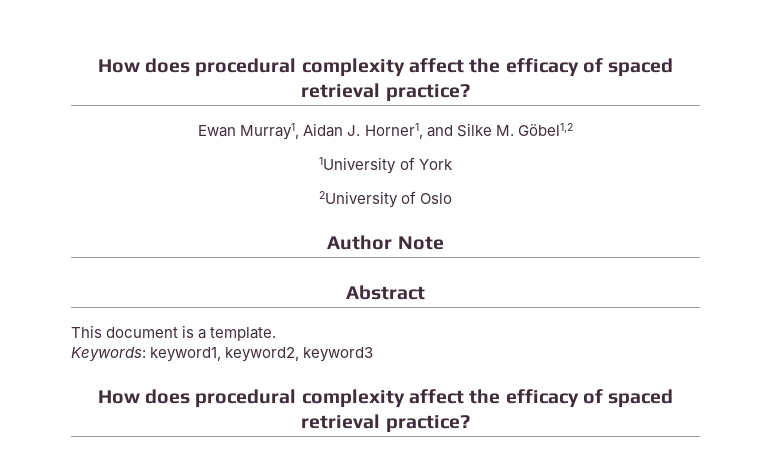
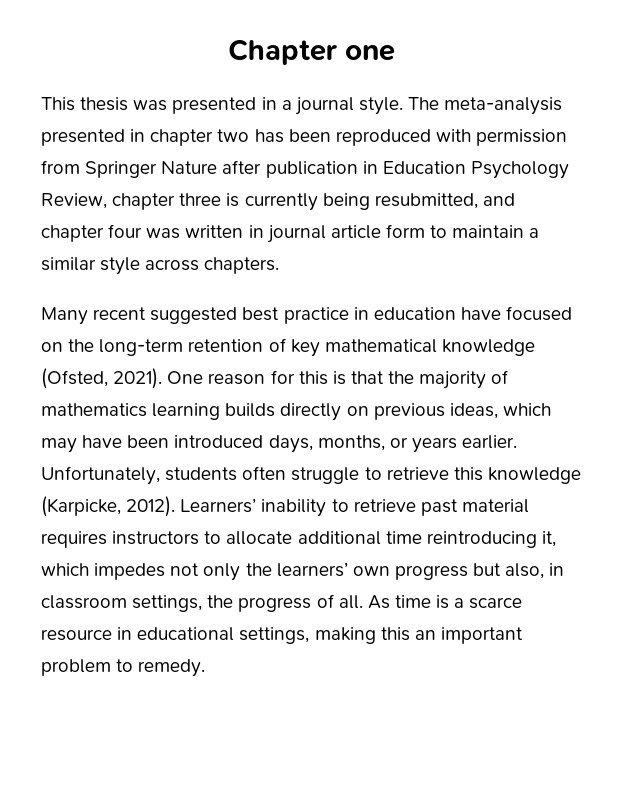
[97,58,674,77] [301,83,470,102] [198,123,573,140] [319,157,453,174] [318,191,453,208] [327,235,444,250] [346,285,425,300] [71,325,277,341] [71,347,374,362] [97,389,674,408] [301,414,470,433] How does procedural complexity affect the efficacy of spaced retrieval practice? // Ewan Murray1, Aidan J. Horner1, and Silke M. Göbel1,2 // 1University of York // 2University of Oslo // Author Note // Abstract // This document is a template. // Keywords: keyword1, keyword2, keyword3 // How does procedural complexity affect the efficacy of spaced retrieval practice? -> [227,39,395,65] [41,97,563,115] [41,129,568,146] [41,160,569,179] [41,193,515,211] [41,224,540,243] [41,257,280,275] [41,306,573,325] [41,338,535,357] [41,368,509,389] [41,403,551,421] [41,435,518,453] [41,466,581,485] [41,496,529,517] [41,531,556,548] [41,562,565,581] [41,594,523,612] [41,627,523,644] [41,659,206,677] Chapter one // This thesis was presented in a journal style. The meta-analysis presented in chapter two has been reproduced with permission from Springer Nature after publication in Education Psychology Review, chapter three is currently being resubmitted, and chapter four was written in journal article form to maintain a similar style across chapters. // Many recent suggested best practice in education have focused on the long-term retention of key mathematical knowledge (Ofsted, 2021). One reason for this is that the majority of mathematics learning builds directly on previous ideas, which may have been introduced days, months, or years earlier. Unfortunately, students often struggle to retrieve this knowledge (Karpicke, 2012). Learners’ inability to retrieve past material requires instructors to allocate additional time reintroducing it, which impedes not only the learners’ own progress but also, in classroom settings, the progress of all. As time is a scarce resource in educational settings, making this an important problem to remedy.

